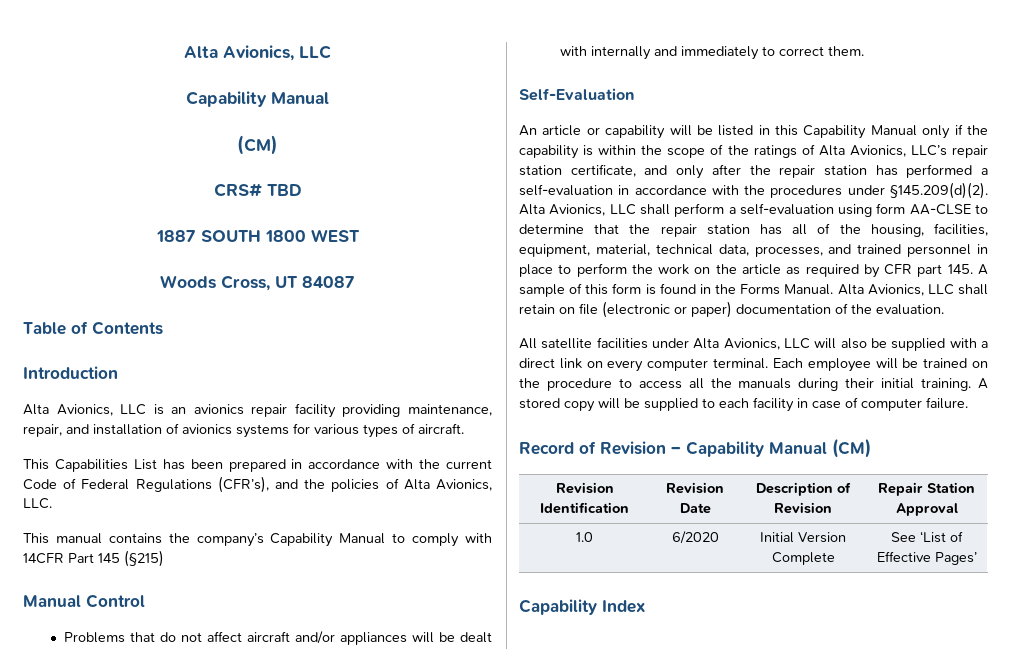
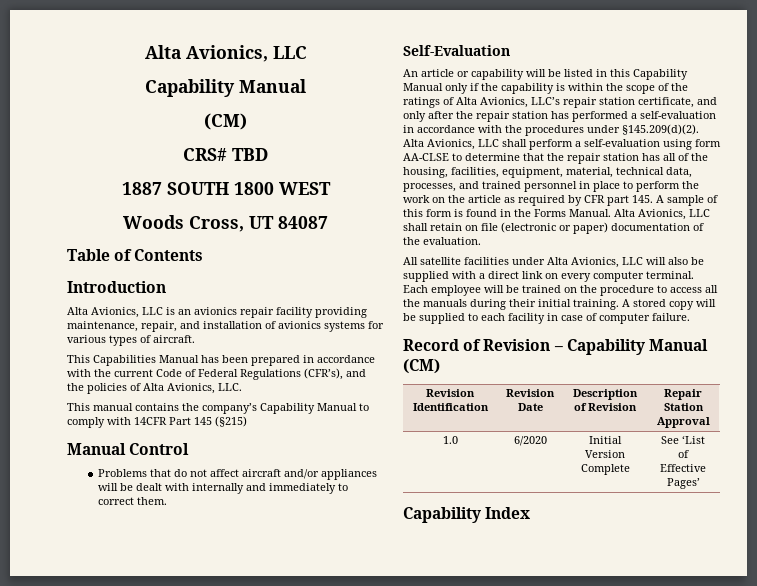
[133,459,157,470] List -> [159,355,199,363] Manual

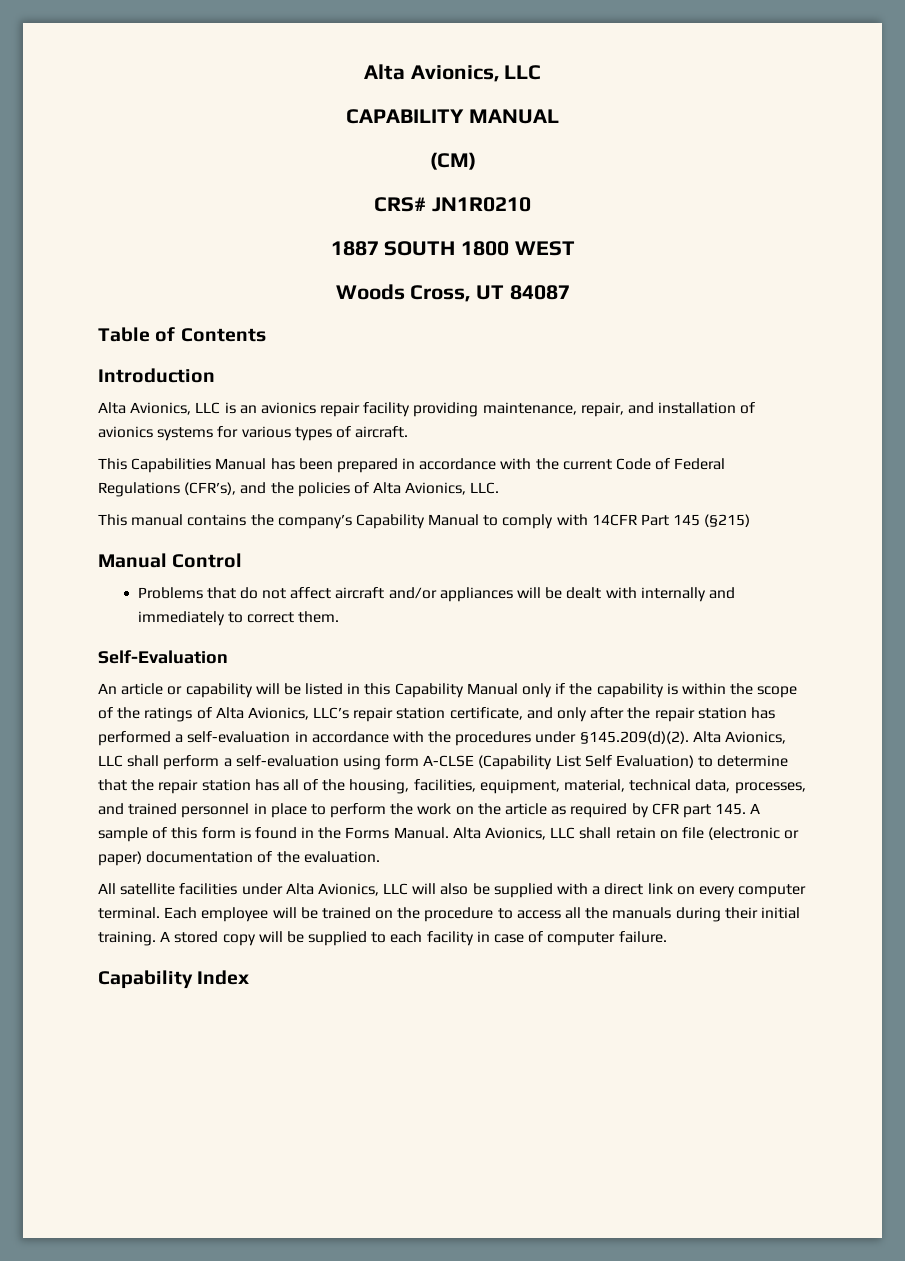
[145,79,306,97] Capability Manual -> [345,109,560,124] CAPABILITY MANUAL
[232,148,268,161] TBD -> [431,197,531,212] JN1R0210
[403,153,449,161] AA-CLSE -> [423,755,695,770] A-CLSE (Capability List Self Evaluation)
[403,339,708,355] [403,359,440,374] [426,389,475,397] [412,403,489,411] [506,389,555,397] [517,403,543,411] [573,389,638,400] [574,403,637,411] [664,389,702,400] [663,403,704,411] [656,417,710,428] [442,436,458,444] [513,436,547,446] [589,436,622,444] [585,450,625,458] [580,464,630,475] [661,435,705,444] [678,450,689,458] [660,464,706,472] [666,478,700,489] // Record of Revision – Capability Manual (CM) // Revision Identification | Revision Date | Description of Revision | Repair Station Approval // 1.0 | 6/2020 | Initial Version Complete | See ‘List of Effective Pages’ -> (667, 937) none

